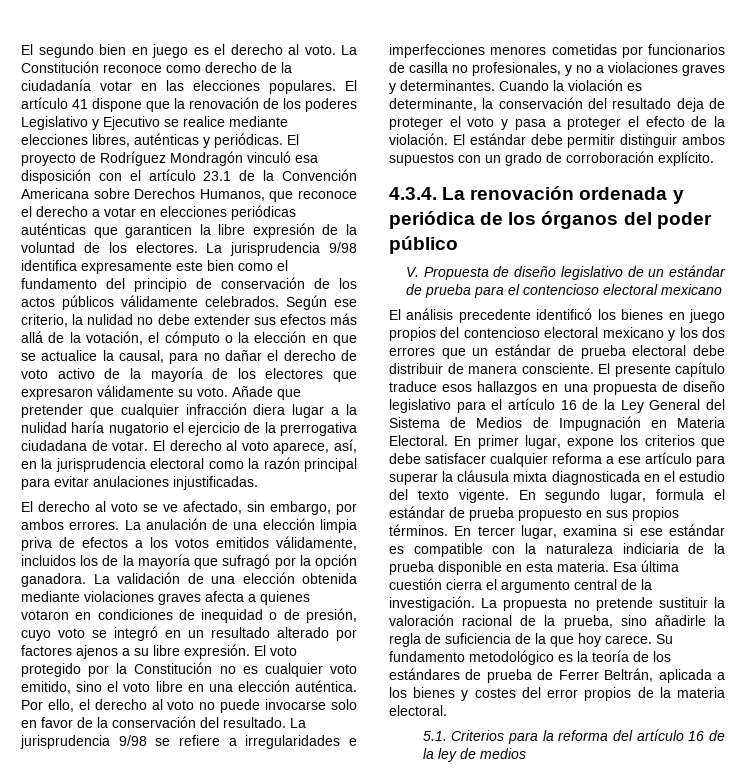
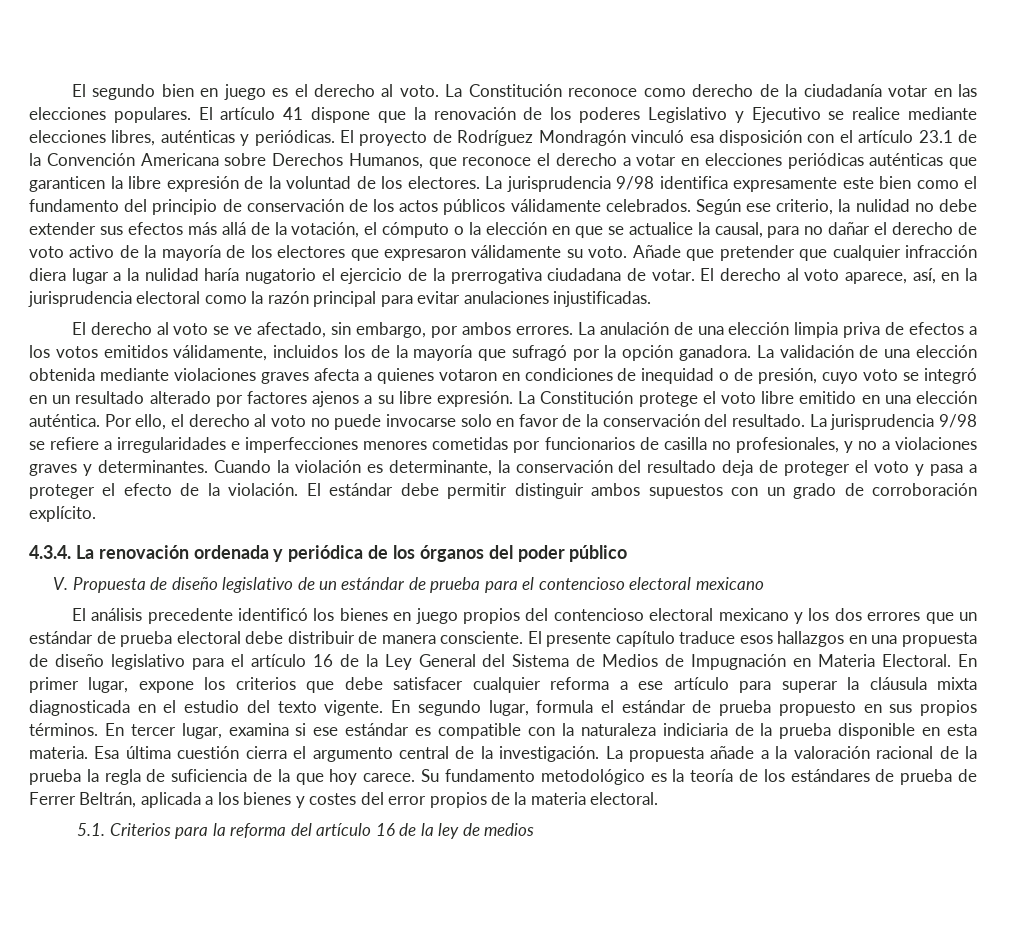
[254,645,297,656] [21,662,357,677] [21,681,103,694] El voto protegido por la Constitución no es cualquier voto emitido, sino -> [518,391,698,407] La Constitución protege
(183, 686) none -> [799,391,857,404] emitido
[573,597,708,611] no pretende sustituir -> [710,746,769,759] añade a
[563,615,706,629] prueba, sino añadirle -> [29,769,81,785] prueba

